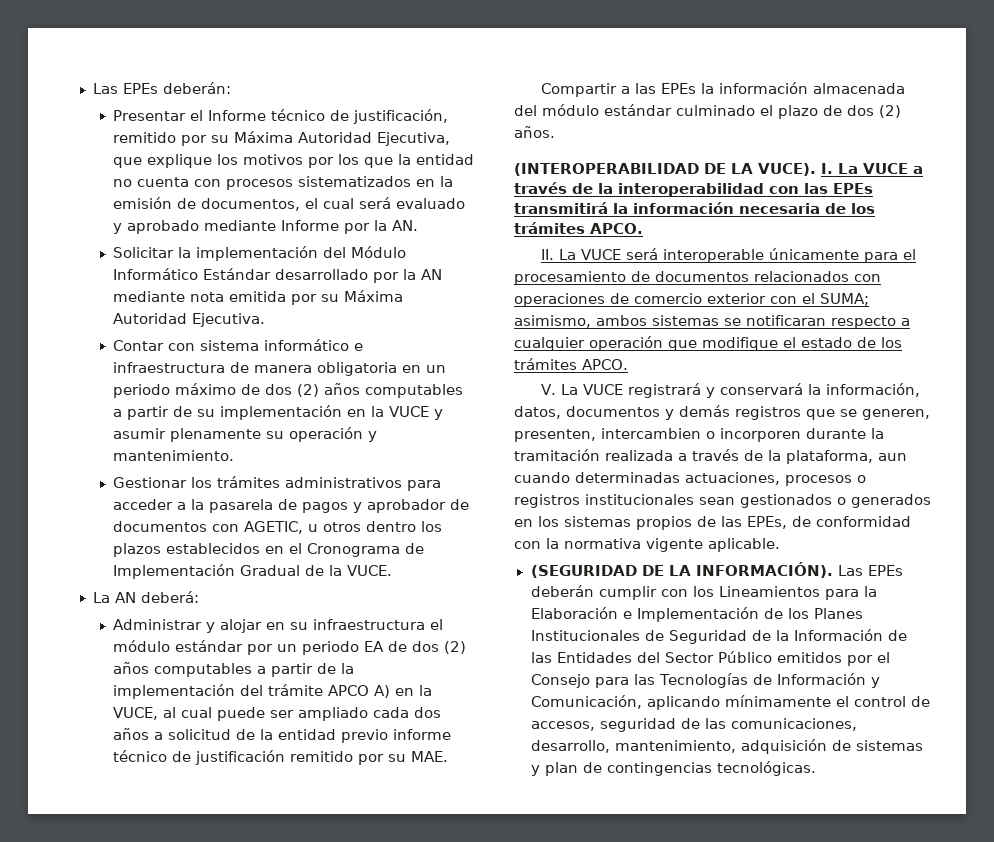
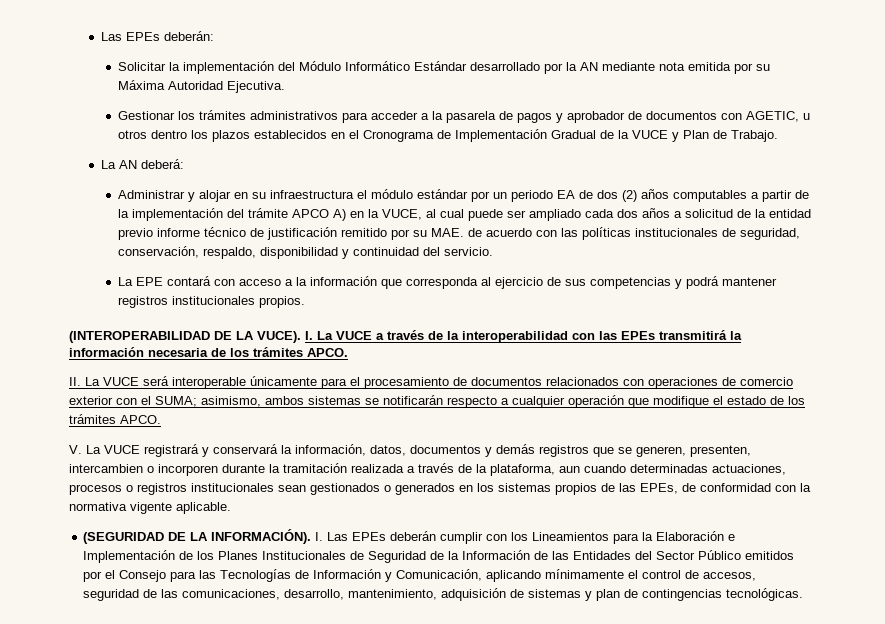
[113,109,449,124] [113,131,451,146] [113,154,475,168] [113,176,454,190] [113,197,466,211] [113,220,419,234] // Presentar el Informe técnico de justificación, remitido por su Máxima Autoridad Ejecutiva, que explique los motivos por los que la entidad no cuenta con procesos sistematizados en la emisión de documentos, el cual será evaluado y aprobado mediante Informe por la AN. -> (214, 36) none
[113,339,364,351] [113,362,447,376] [113,383,464,398] [113,405,444,420] [113,427,378,442] [113,450,235,461] // Contar con sistema informático e infraestructura de manera obligatoria en un periodo máximo de dos (2) años computables a partir de su implementación en la VUCE y asumir plenamente su operación y mantenimiento. -> (286, 87) none
[347,565,393,576] VUCE. -> [632,130,779,142] VUCE y Plan de Trabajo.
[540,82,905,97] [514,104,901,119] [514,126,555,138] // Compartir a las EPEs la información almacenada del módulo estándar culminado el plazo de dos (2) años. -> [468,227,801,240] [118,246,494,259] [118,276,778,289] [118,296,306,308] de acuerdo con las políticas institucionales de seguridad, conservación, respaldo, disponibilidad y continuidad del servicio. // La EPE contará con acceso a la información que corresponda al ejercicio de sus competencias y podrá mantener registros institucionales propios.
[746,315,826,326] notificaran -> [383,395,443,405] notificarán
(833, 570) none -> [315,532,324,541] I.

